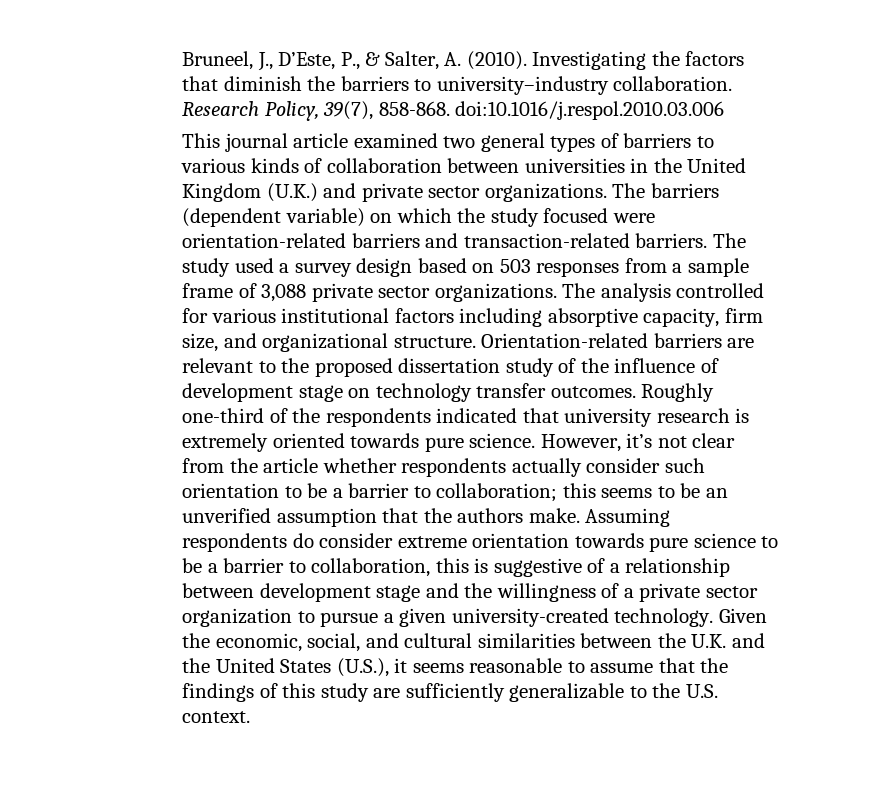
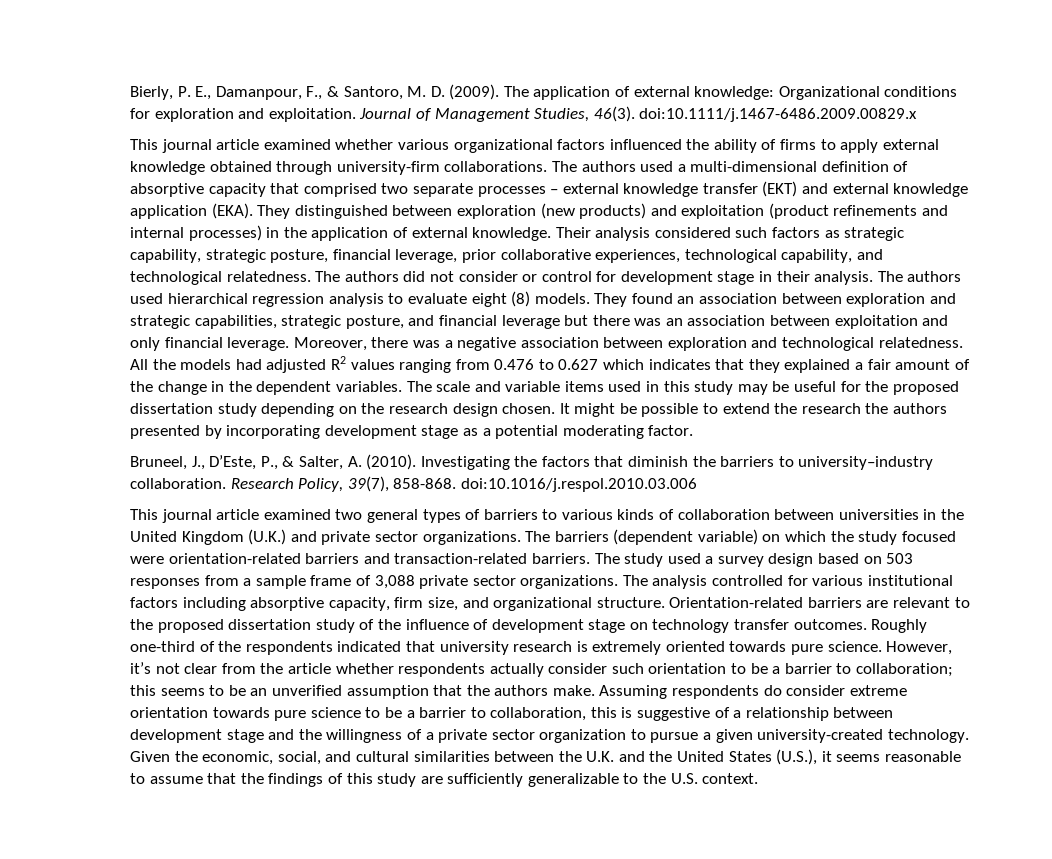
(181, 60) none -> [129,84,958,100] [129,106,918,122] [129,139,939,153] [129,161,909,175] [129,181,969,197] [129,203,949,219] [129,225,905,241] [129,249,883,263] [129,271,962,285] [129,291,956,307] [129,315,949,329] [129,337,963,351] [129,356,970,373] [129,381,959,395] [129,403,948,417] [129,425,694,439] Bierly, P. E., Damanpour, F., & Santoro, M. D. (2009). The application of external knowledge: Organizational conditions for exploration and exploitation. Journal of Management Studies, 46(3). doi:10.1111/j.1467-6486.2009.00829.x // This journal article examined whether various organizational factors influenced the ability of firms to apply external knowledge obtained through university-firm collaborations. The authors used a multi-dimensional definition of absorptive capacity that comprised two separate processes – external knowledge transfer (EKT) and external knowledge application (EKA). They distinguished between exploration (new products) and exploitation (product refinements and internal processes) in the application of external knowledge. Their analysis considered such factors as strategic capability, strategic posture, financial leverage, prior collaborative experiences, technological capability, and technological relatedness. The authors did not consider or control for development stage in their analysis. The authors used hierarchical regression analysis to evaluate eight (8) models. They found an association between exploration and strategic capabilities, strategic posture, and financial leverage but there was an association between exploitation and only financial leverage. Moreover, there was a negative association between exploration and technological relatedness. All the models had adjusted R2 values ranging from 0.476 to 0.627 which indicates that they explained a fair amount of the change in the dependent variables. The scale and variable items used in this study may be useful for the proposed dissertation study depending on the research design chosen. It might be possible to extend the research the authors presented by incorporating development stage as a potential moderating factor. //

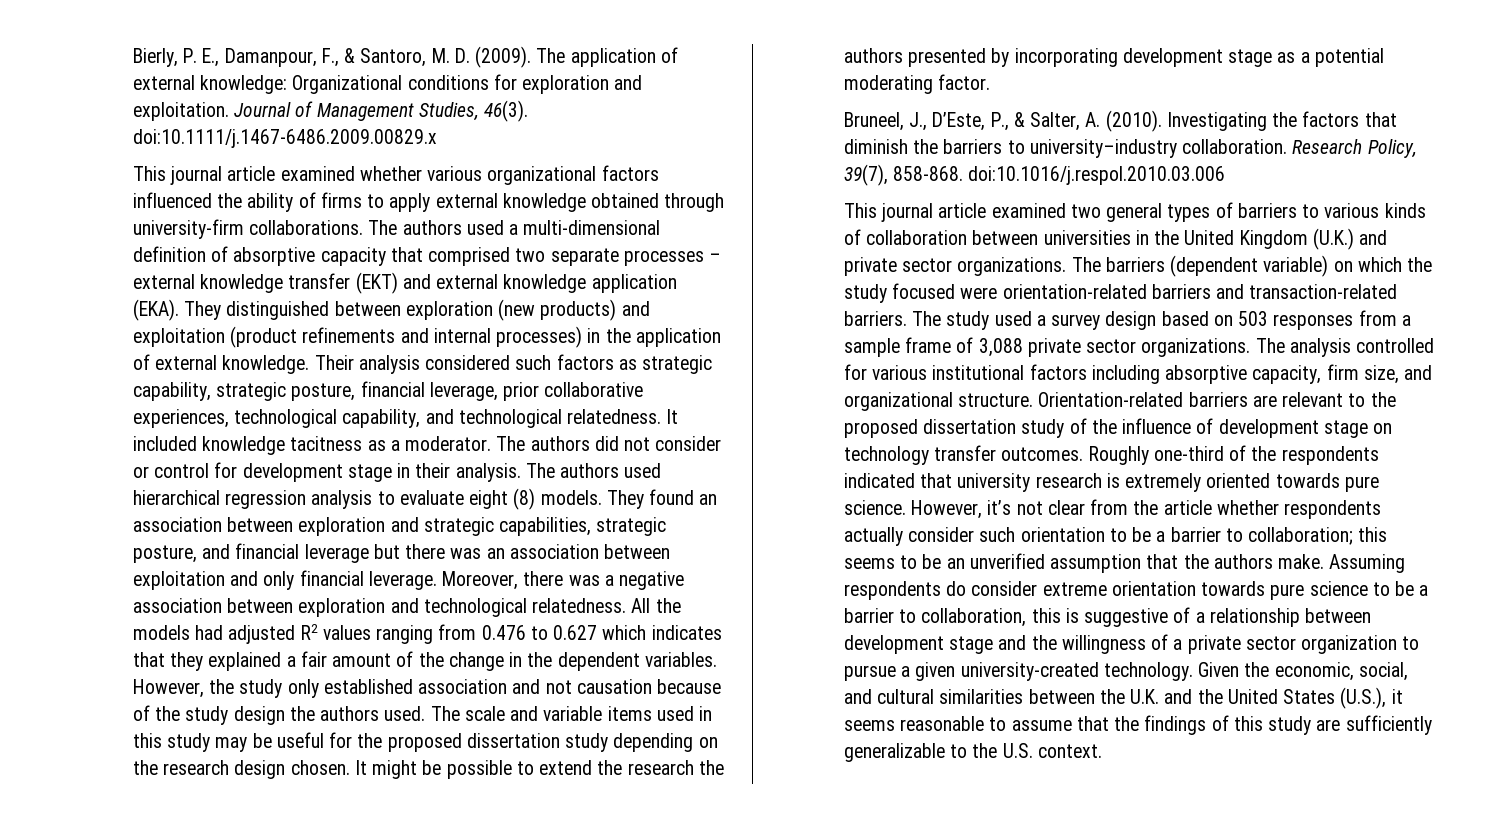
(311, 276) none -> [666,409,679,424] [132,436,492,455] It included knowledge tacitness as a moderator.
(402, 386) none -> [132,679,722,698] [132,705,426,725] However, the study only established association and not causation because of the study design the authors used.

